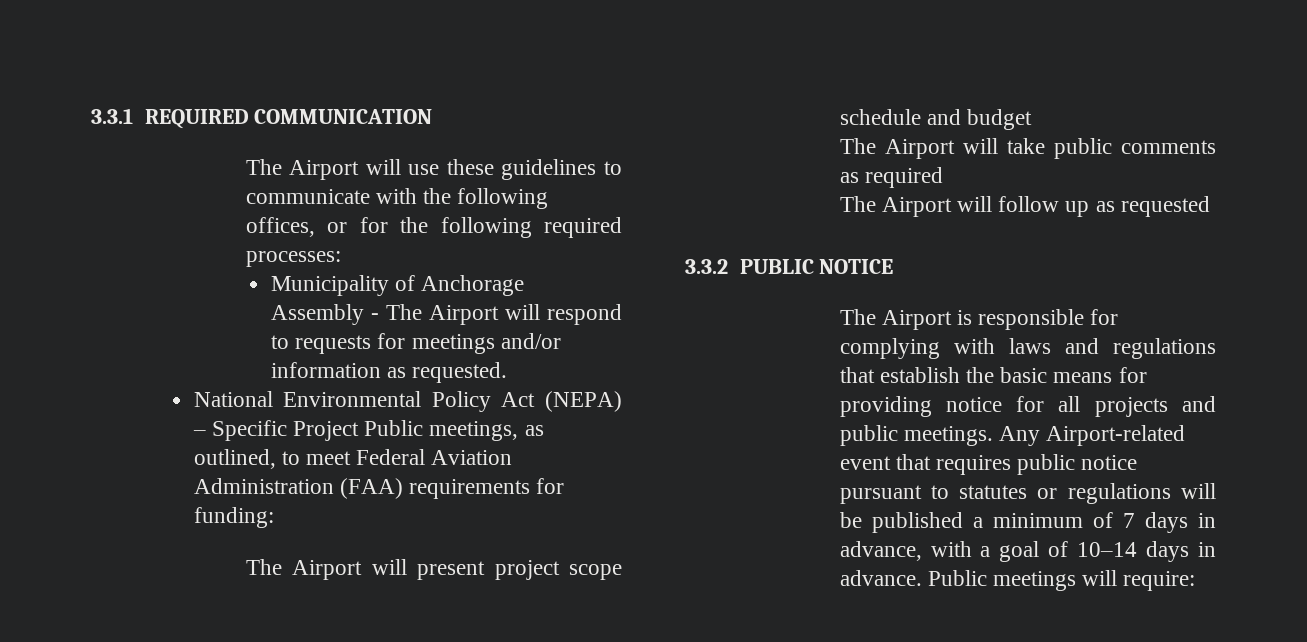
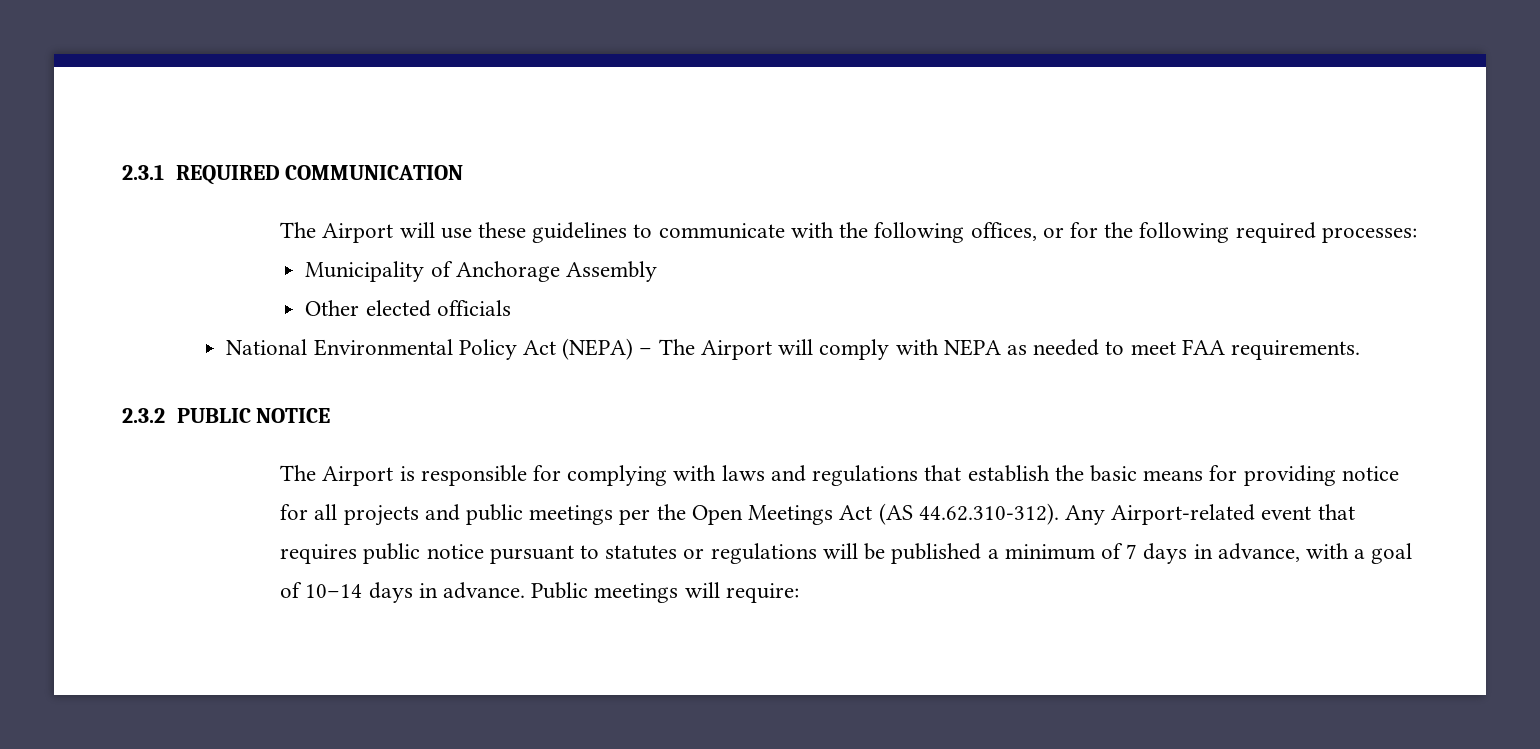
[91,108,133,124] 3.3.1 -> [122,164,164,180] 2.3.1
[370,304,622,325] [270,333,561,354] [270,362,508,383] - The Airport will respond to requests for meetings and/or information as requested. -> [305,300,511,317] // Other elected officials
[211,420,544,441] [193,449,513,469] [193,478,565,499] [193,507,274,528] [245,559,623,580] [839,109,1033,130] [839,138,1216,159] [839,167,943,188] [839,196,1210,217] [685,259,728,274] Specific Project Public meetings, as outlined, to meet Federal Aviation Administration (FAA) requirements for funding: // The Airport will present project scope schedule and budget // The Airport will take public comments as required // The Airport will follow up as requested // 3.3.2 -> [658,339,1360,360] [122,408,165,423] The Airport will comply with NEPA as needed to meet FAA requirements. // 2.3.2
[903,426,993,446] meetings. -> [529,503,1059,525] meetings per the Open Meetings Act (AS 44.62.310-312).

